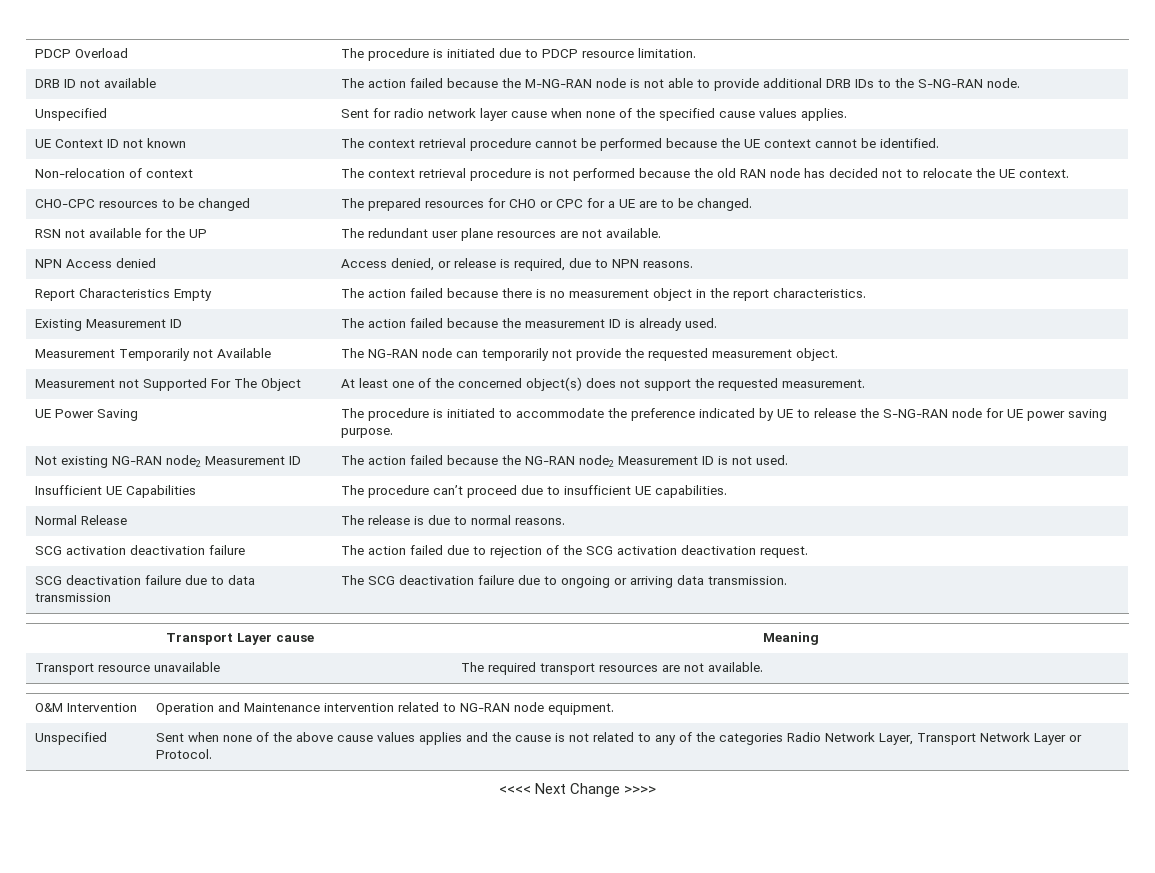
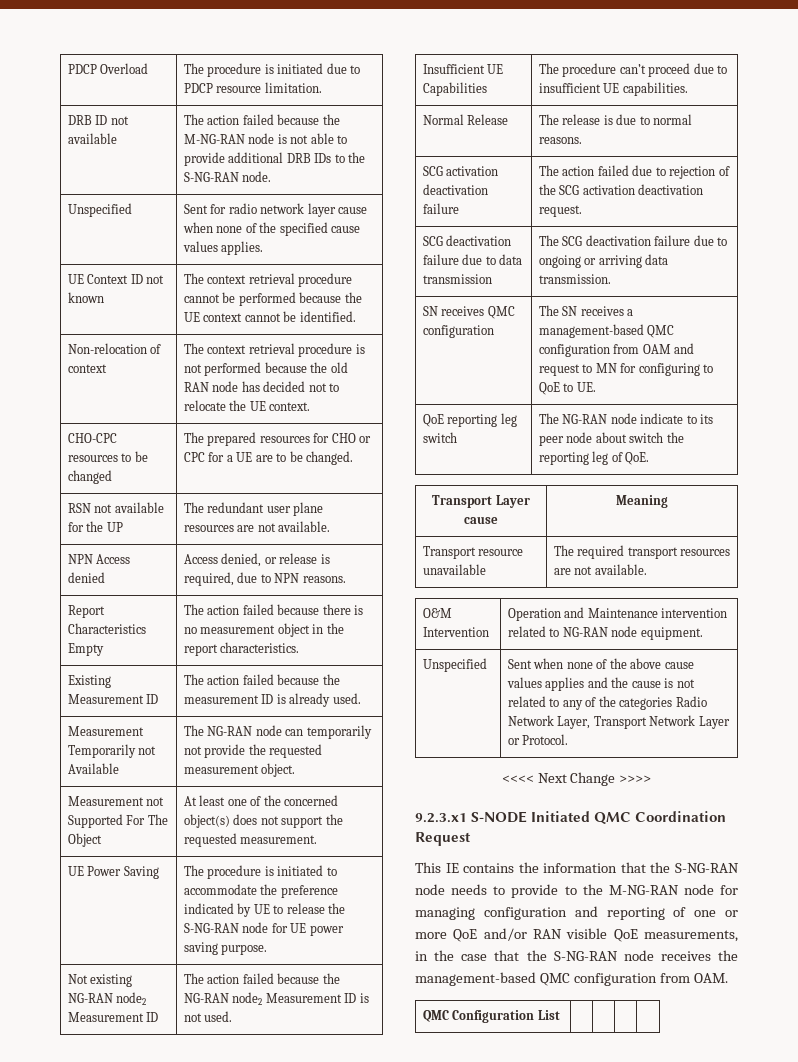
(788, 580) none -> [422,306,515,319] [422,325,494,338] [538,305,634,316] [538,324,675,338] [538,343,695,357] [538,363,714,376] [538,382,596,395] [422,413,517,427] [422,432,457,443] [538,413,714,424] [538,432,684,446] [538,451,650,465] // SN receives QMC configuration | The SN receives a management-based QMC configuration from OAM and request to MN for configuring to QoE to UE. // QoE reporting leg switch | The NG-RAN node indicate to its peer node about switch the reporting leg of QoE.
(657, 790) none -> [415,811,727,825] [415,832,471,846] [415,862,739,873] [415,884,738,898] [415,906,738,920] [415,928,738,942] [415,950,738,961] [415,972,728,986] [422,1010,560,1023] // 9.2.3.x1 S-NODE Initiated QMC Coordination Request // This IE contains the information that the S-NG-RAN node needs to provide to the M-NG-RAN node for managing configuration and reporting of one or more QoE and/or RAN visible QoE measurements, in the case that the S-NG-RAN node receives the management-based QMC configuration from OAM. // QMC Configuration List | | | |

